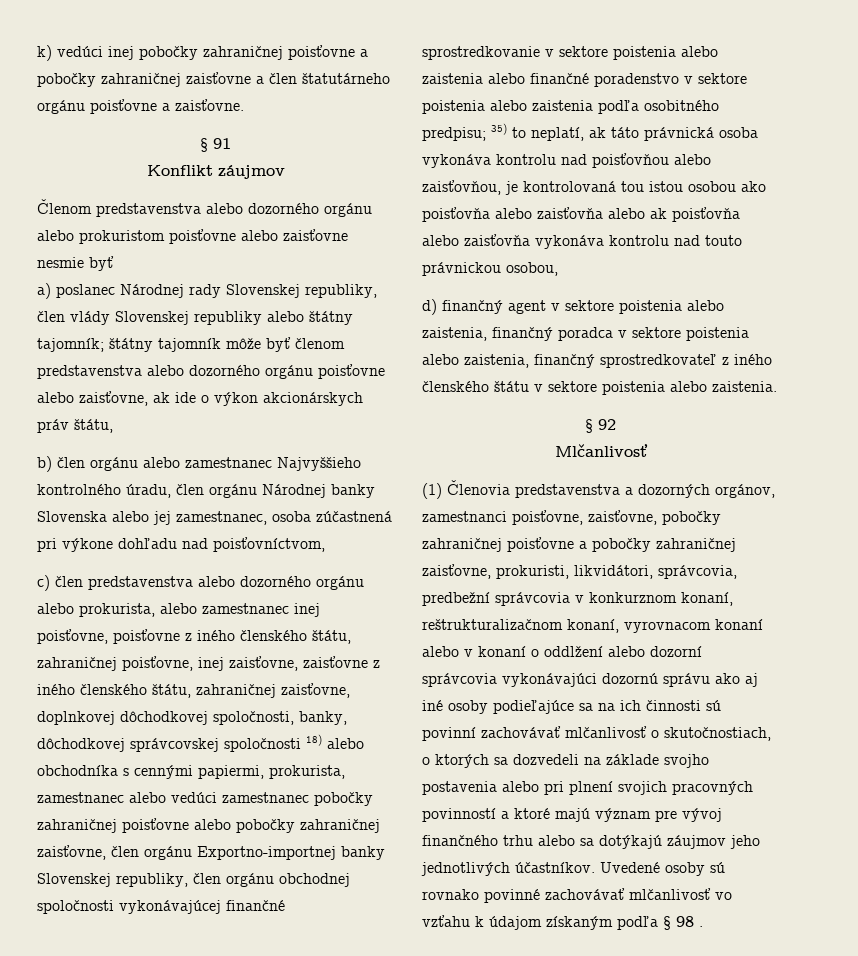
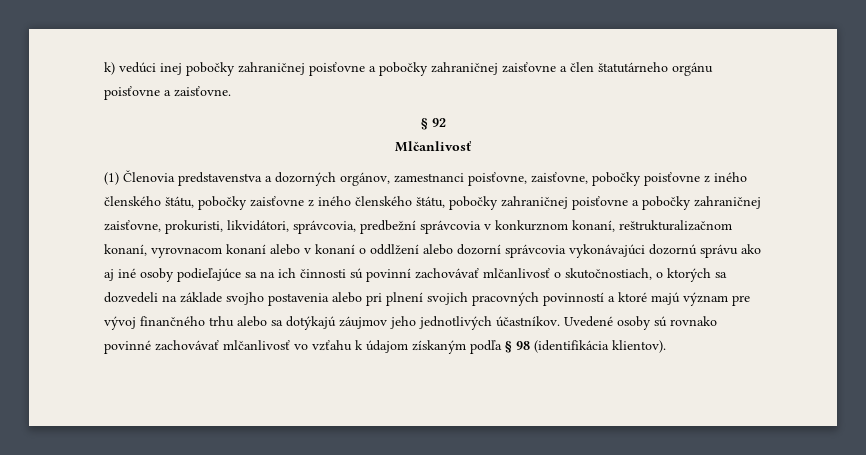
[200,138,231,152] [146,165,285,179] [37,199,372,217] [37,229,348,244] [37,256,114,271] [37,283,377,299] [37,311,353,325] [37,337,345,352] [37,364,385,379] [37,391,363,406] [37,419,113,433] [37,456,361,472] [37,484,375,498] [37,511,392,525] [37,537,325,552] [37,575,364,591] [37,603,320,617] [37,629,351,644] [37,656,380,671] [37,683,350,698] [37,711,347,725] [37,734,364,752] [37,765,345,779] [37,792,373,806] [37,818,380,833] [37,845,385,860] [37,873,350,887] [37,900,285,914] [422,46,718,60] [422,73,747,87] [422,100,719,114] [422,123,758,141] [422,153,711,168] [422,180,766,195] [422,207,740,222] [422,234,742,249] [422,262,558,276] [422,299,724,315] [422,327,749,341] [422,354,772,368] [422,381,777,395] // § 91 // Konflikt záujmov // Členom predstavenstva alebo dozorného orgánu alebo prokuristom poisťovne alebo zaisťovne nesmie byť // a) poslanec Národnej rady Slovenskej republiky, člen vlády Slovenskej republiky alebo štátny tajomník; štátny tajomník môže byť členom predstavenstva alebo dozorného orgánu poisťovne alebo zaisťovne, ak ide o výkon akcionárskych práv štátu, // b) člen orgánu alebo zamestnanec Najvyššieho kontrolného úradu, člen orgánu Národnej banky Slovenska alebo jej zamestnanec, osoba zúčastnená pri výkone dohľadu nad poisťovníctvom, // c) člen predstavenstva alebo dozorného orgánu alebo prokurista, alebo zamestnanec inej poisťovne, poisťovne z iného členského štátu, zahraničnej poisťovne, inej zaisťovne, zaisťovne z iného členského štátu, zahraničnej zaisťovne, doplnkovej dôchodkovej spoločnosti, banky, dôchodkovej správcovskej spoločnosti 18) alebo obchodníka s cennými papiermi, prokurista, zamestnanec alebo vedúci zamestnanec pobočky zahraničnej poisťovne alebo pobočky zahraničnej zaisťovne, člen orgánu Exportno-importnej banky Slovenskej republiky, člen orgánu obchodnej spoločnosti vykonávajúcej finančné sprostredkovanie v sektore poistenia alebo zaistenia alebo finančné poradenstvo v sektore poistenia alebo zaistenia podľa osobitného predpisu; 35) to neplatí, ak táto právnická osoba vykonáva kontrolu nad poisťovňou alebo zaisťovňou, je kontrolovaná tou istou osobou ako poisťovňa alebo zaisťovňa alebo ak poisťovňa alebo zaisťovňa vykonáva kontrolu nad touto právnickou osobou, // d) finančný agent v sektore poistenia alebo zaistenia, finančný poradca v sektore poistenia alebo zaistenia, finančný sprostredkovateľ z iného členského štátu v sektore poistenia alebo zaistenia. -> (231, 91) none
(721, 518) none -> [644,172,747,186] [104,196,498,210] poisťovne z iného členského štátu, pobočky zaisťovne z iného členského štátu, pobočky
[699,926,703,927] . -> [534,340,666,353] (identifikácia klientov).

